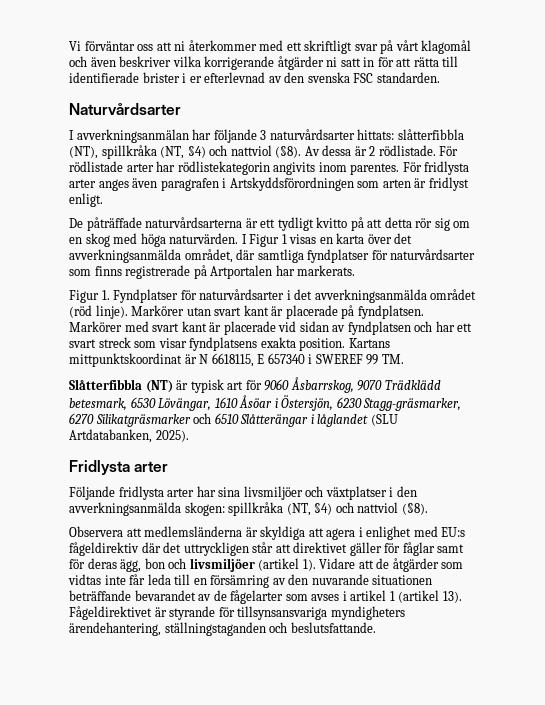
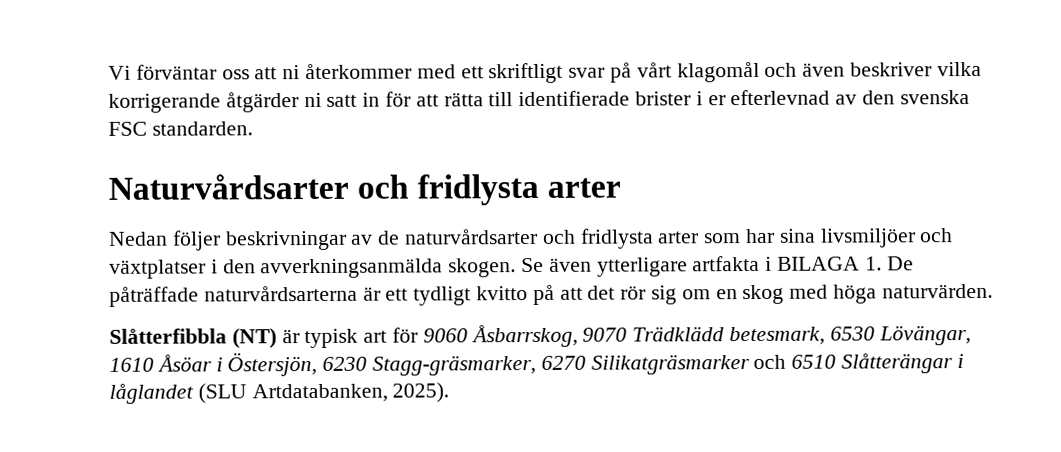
[69,129,464,143] [69,145,459,159] [69,161,470,175] [69,177,469,191] [69,193,103,207] // I avverkningsanmälan har följande 3 naturvårdsarter hittats: slåtterfibbla (NT), spillkråka (NT, §4) och nattviol (§8). Av dessa är 2 rödlistade. För rödlistade arter har rödlistekategorin angivits inom parentes. För fridlysta arter anges även paragrafen i Artskyddsförordningen som arten är fridlyst enligt. // -> [357,173,622,206] [109,228,954,251] [109,255,882,279] och fridlysta arter // Nedan följer beskrivningar av de naturvårdsarter och fridlysta arter som har sina livsmiljöer och växtplatser i den avverkningsanmälda skogen. Se även ytterligare artfakta i BILAGA 1.
[384,217,412,228] detta -> [587,285,616,300] det
[241,233,413,247] [69,249,476,263] [69,265,356,279] [69,289,477,303] [69,305,424,319] [69,321,473,335] [69,337,390,351] [69,353,404,367] I Figur 1 visas en karta över det avverkningsanmälda området, där samtliga fyndplatser för naturvårdsarter som finns registrerade på Artportalen har markerats. // Figur 1. Fyndplatser för naturvårdsarter i det avverkningsanmälda området (röd linje). Markörer utan svart kant är placerade på fyndplatsen. Markörer med svart kant är placerade vid sidan av fyndplatsen och har ett svart streck som visar fyndplatsens exakta position. Kartans mittpunktskoordinat är N 6618115, E 657340 i SWEREF 99 TM. -> (993, 291) none
[69,460,169,475] [69,486,417,500] [69,502,428,516] [69,526,466,540] [69,542,465,556] [69,558,464,572] [68,574,433,588] [69,590,462,604] [69,606,405,620] [69,622,376,636] // Fridlysta arter // Följande fridlysta arter har sina livsmiljöer och växtplatser i den avverkningsanmälda skogen: spillkråka (NT, §4) och nattviol (§8). // Observera att medlemsländerna är skyldiga att agera i enlighet med EU:s fågeldirektiv där det uttryckligen står att direktivet gäller för fåglar samt för deras ägg, bon och livsmiljöer (artikel 1). Vidare att de åtgärder som vidtas inte får leda till en försämring av den nuvarande situationen beträffande bevarandet av de fågelarter som avses i artikel 1 (artikel 13). Fågeldirektivet är styrande för tillsynsansvariga myndigheters ärendehantering, ställningstaganden och beslutsfattande. -> (450, 392) none

